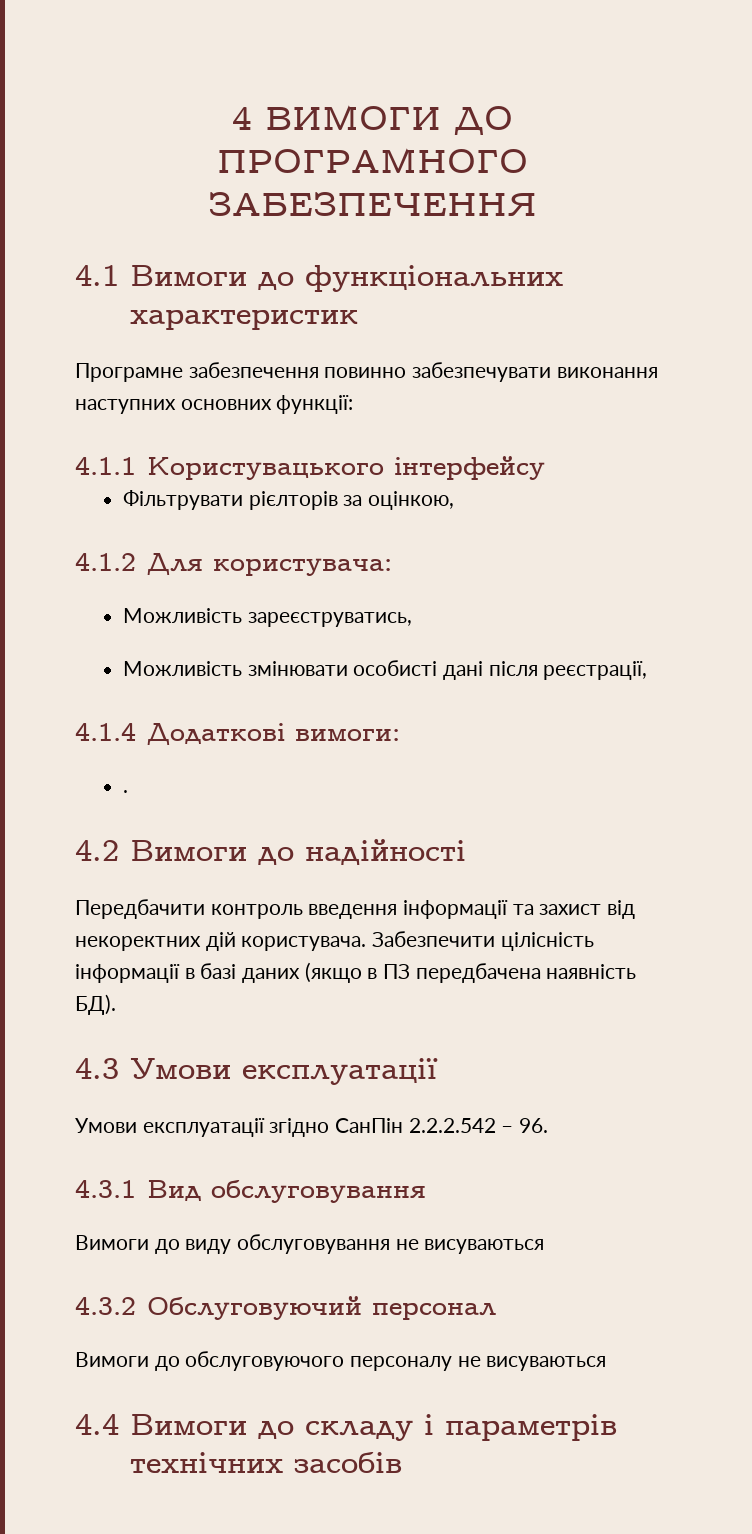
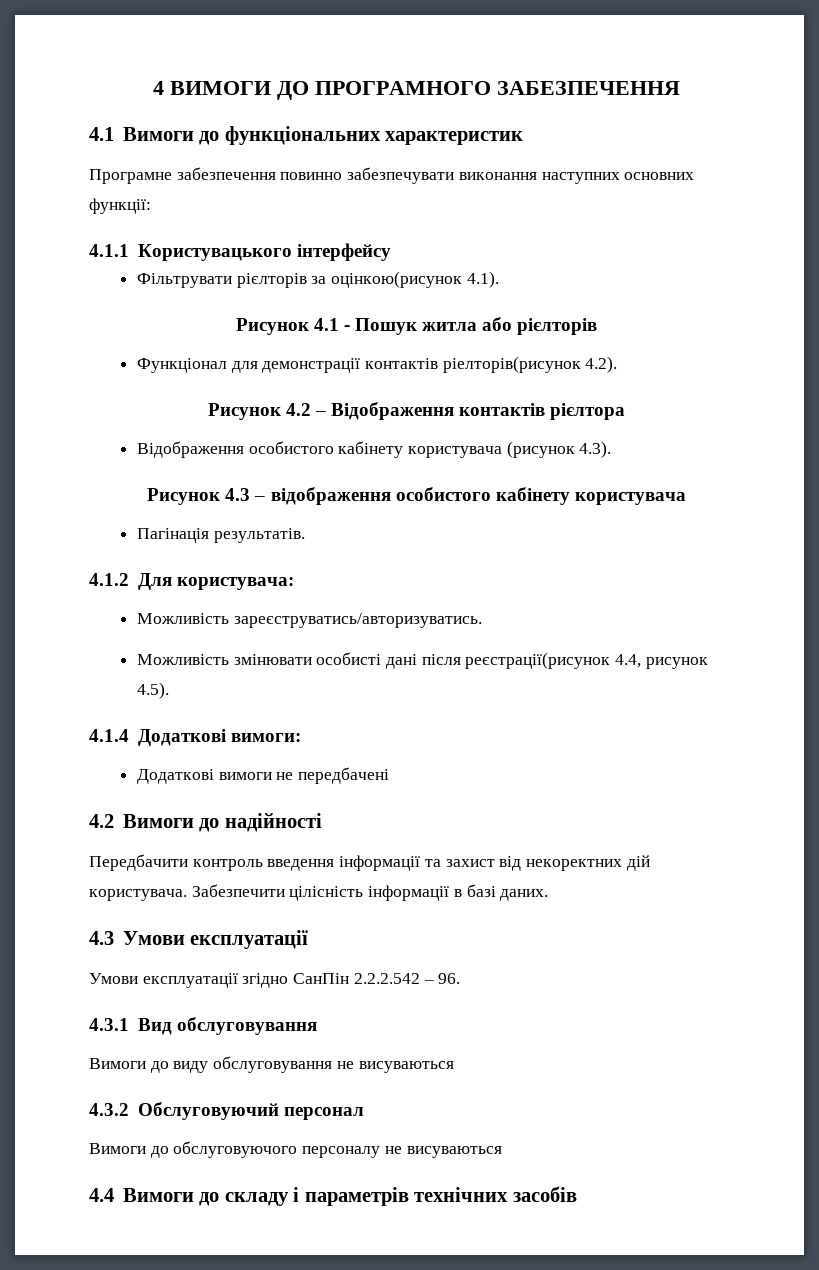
[367,491,454,510] оцінкою, -> [331,271,499,288] [235,317,598,335] [136,356,618,373] [207,402,626,420] [136,441,612,458] [147,487,686,505] [136,528,305,543] оцінкою(рисунок 4.1). // Рисунок 4.1 - Пошук житла або рієлторів // Функціонал для демонстрації контактів ріелторів(рисунок 4.2). // Рисунок 4.2 – Відображення контактів рієлтора // Відображення особистого кабінету користувача (рисунок 4.3). // Рисунок 4.3 – відображення особистого кабінету користувача // Пагінація результатів.
[247,612,412,627] зареєструватись, -> [233,613,482,628] зареєструватись/авторизуватись.
[543,661,648,680] реєстрації, -> [465,652,708,669] [136,682,169,699] реєстрації(рисунок 4.4, рисунок 4.5).
[122,790,128,793] . -> [136,767,390,784] Додаткові вимоги не передбачені
[242,962,637,983] [75,994,116,1015] даних (якщо в ПЗ передбачена наявність БД). -> [500,889,549,901] даних.

